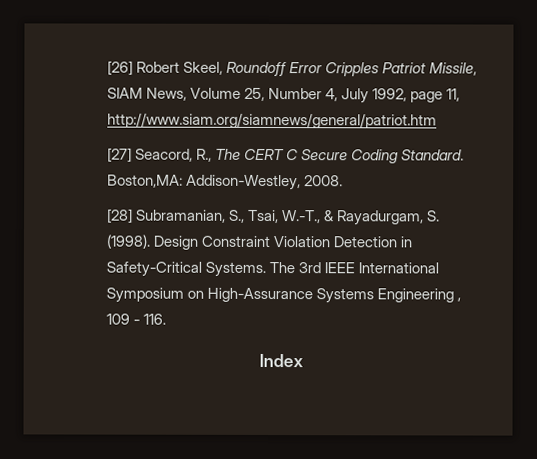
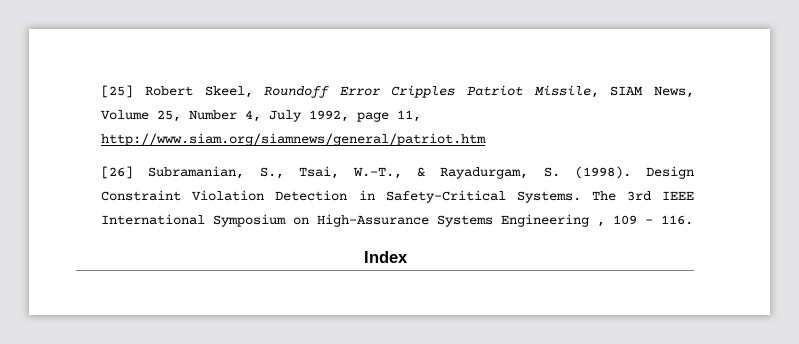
[106,60,133,76] [26] -> [101,85,134,98] [25]
[106,147,465,164] [106,174,343,191] [106,208,133,224] [27] Seacord, R., The CERT C Secure Coding Standard. Boston,MA: Addison-Westley, 2008. // [28] -> [101,166,134,179] [26]

